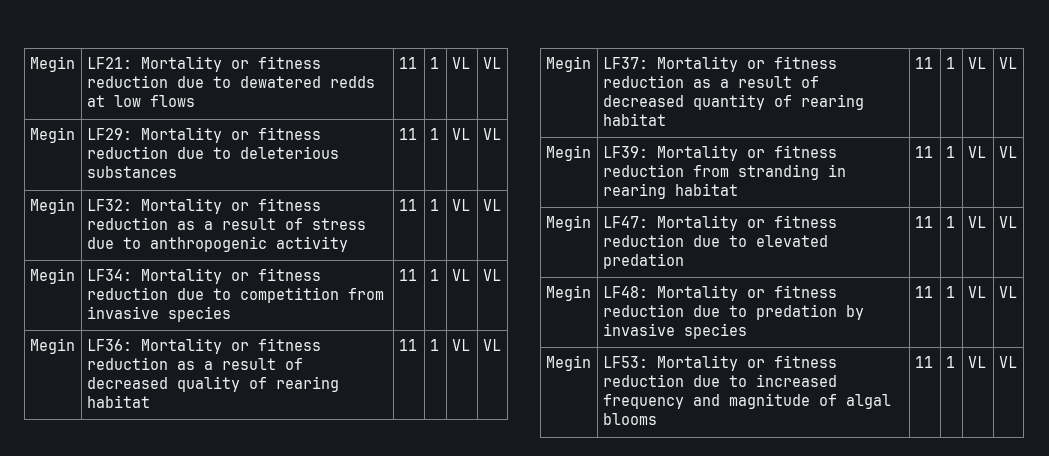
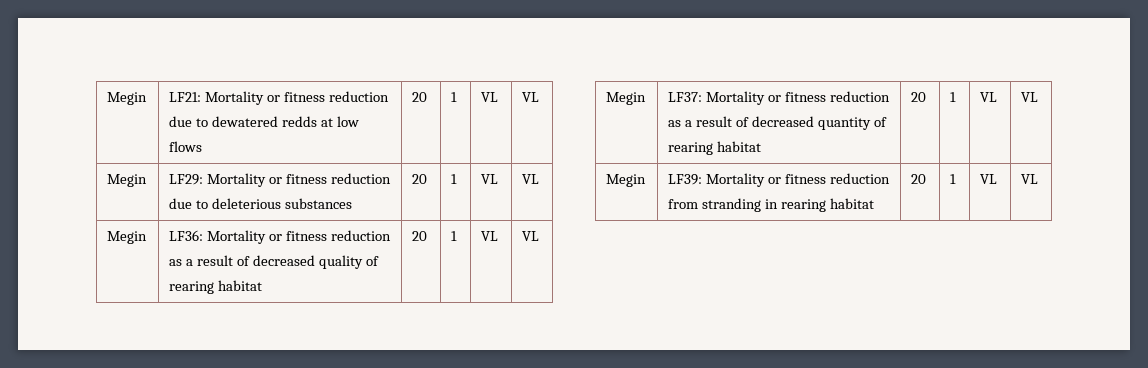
[398,57,417,69] 11 -> [412,92,428,102] 20
[398,128,417,140] [429,128,439,140] [451,128,470,140] [482,128,501,140] [29,198,75,214] [86,198,321,214] [86,217,366,230] [86,236,348,252] [398,199,417,211] [429,199,439,211] [451,199,470,211] [482,199,501,211] [29,268,75,284] [86,268,321,284] [86,287,384,303] [86,306,231,322] [398,269,417,281] 11 | 1 | VL | VL // Megin | LF32: Mortality or fitness reduction as a result of stress due to anthropogenic activity | 11 | 1 | VL | VL // Megin | LF34: Mortality or fitness reduction due to competition from invasive species | 11 -> [412,174,428,184] 20
[398,339,417,351] 11 -> [412,231,428,241] 20
[914,57,933,69] 11 -> [911,92,927,102] 20
[914,146,933,158] [945,146,955,158] [967,146,986,158] [998,146,1017,158] [545,215,591,231] [602,215,837,231] [602,234,828,247] [602,253,684,269] [914,216,933,228] [945,216,955,228] [967,216,986,228] [998,216,1017,228] [545,285,591,301] [602,285,837,301] [602,304,864,320] [602,323,747,339] [914,286,933,298] [945,286,955,298] [967,286,986,298] [998,286,1017,298] [545,355,591,371] [602,355,837,371] [602,374,837,387] [602,393,891,409] [602,413,657,425] [914,356,933,368] [945,356,955,368] [967,356,986,368] [998,356,1017,368] 11 | 1 | VL | VL // Megin | LF47: Mortality or fitness reduction due to elevated predation | 11 | 1 | VL | VL // Megin | LF48: Mortality or fitness reduction due to predation by invasive species | 11 | 1 | VL | VL // Megin | LF53: Mortality or fitness reduction due to increased frequency and magnitude of algal blooms | 11 | 1 | VL | VL -> [911,174,927,184] [950,174,957,184] [980,174,998,184] [1021,174,1039,184] 20 | 1 | VL | VL

